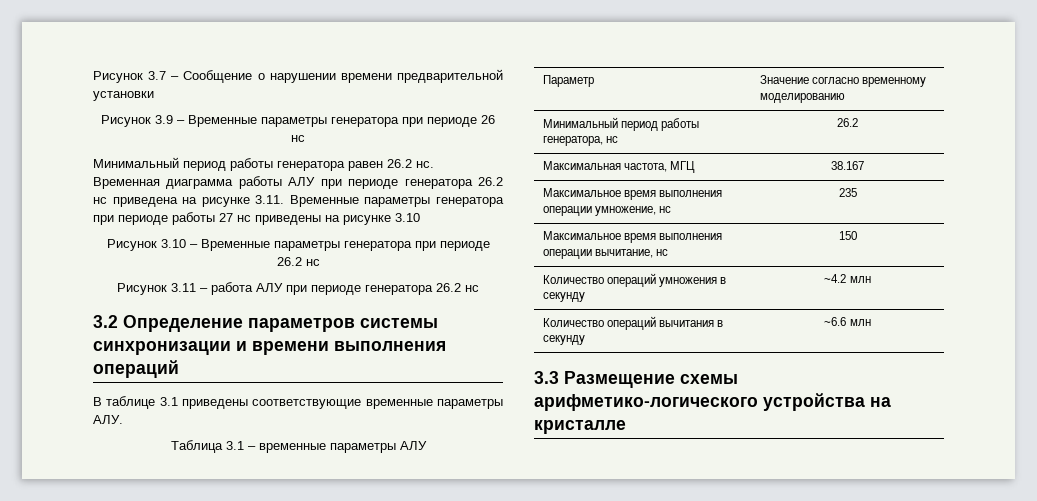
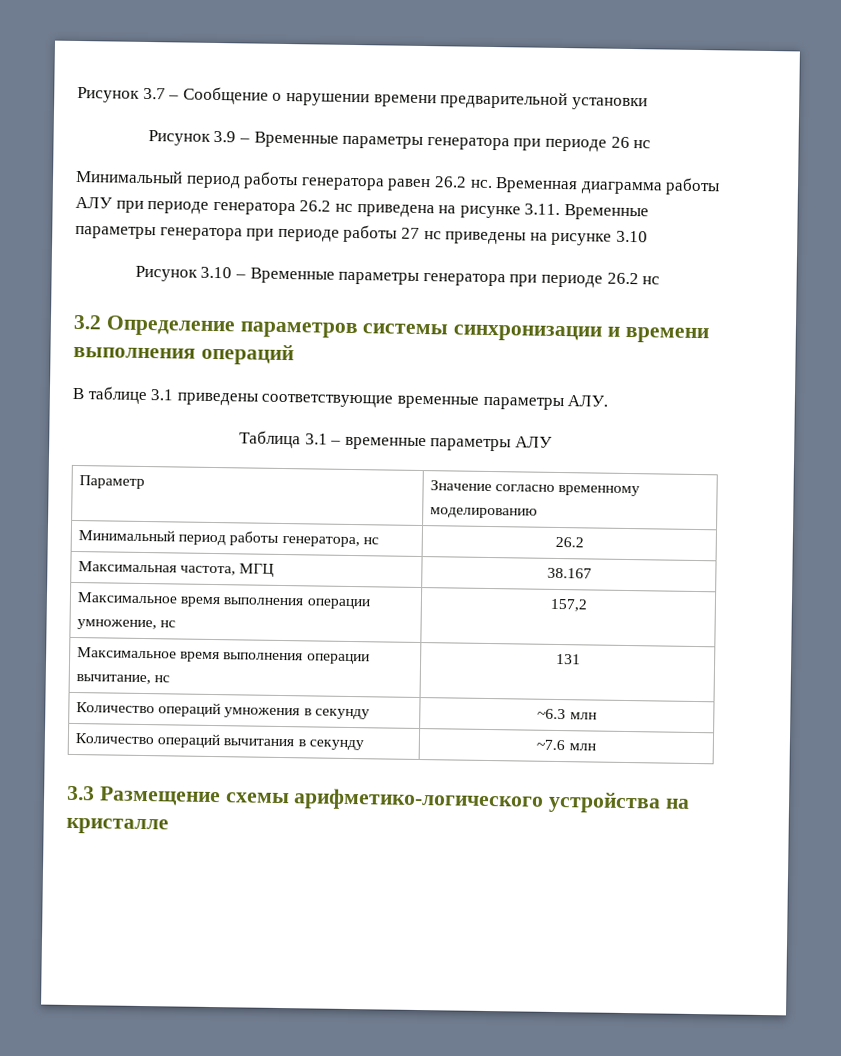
[117,282,479,295] // Рисунок 3.11 – работа АЛУ при периоде генератора 26.2 нс -> (661, 280) none
[838,188,857,197] 235 -> [549,598,587,612] 157,2
[838,231,857,240] 150 -> [555,653,581,665] 131
[824,274,847,283] ~4.2 -> [537,708,567,720] ~6.3
[824,317,847,326] ~6.6 -> [536,739,566,751] ~7.6

